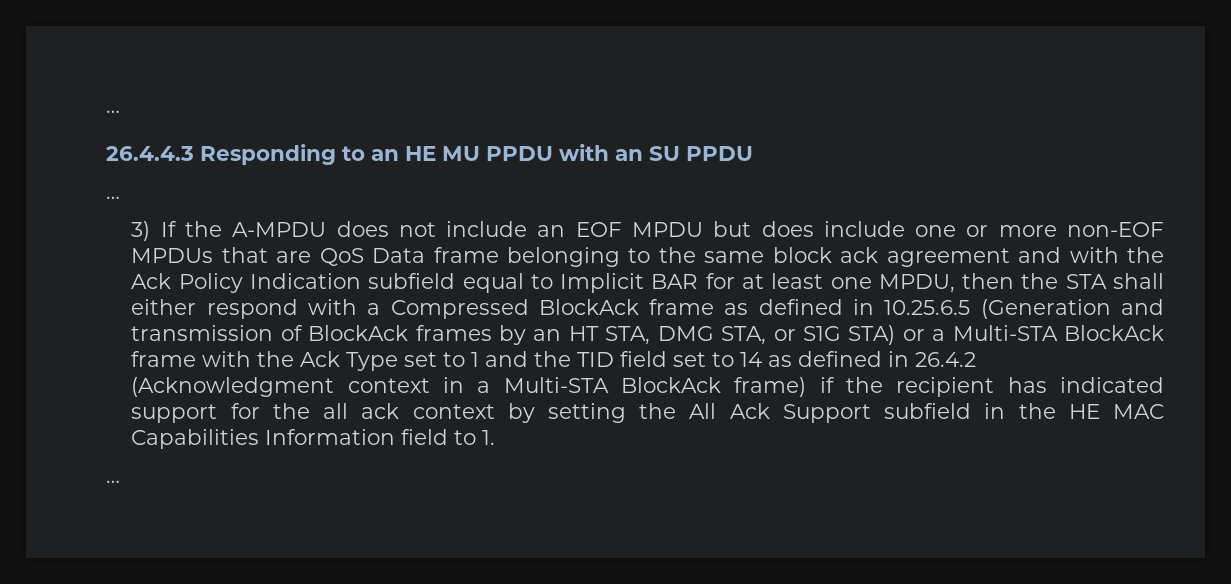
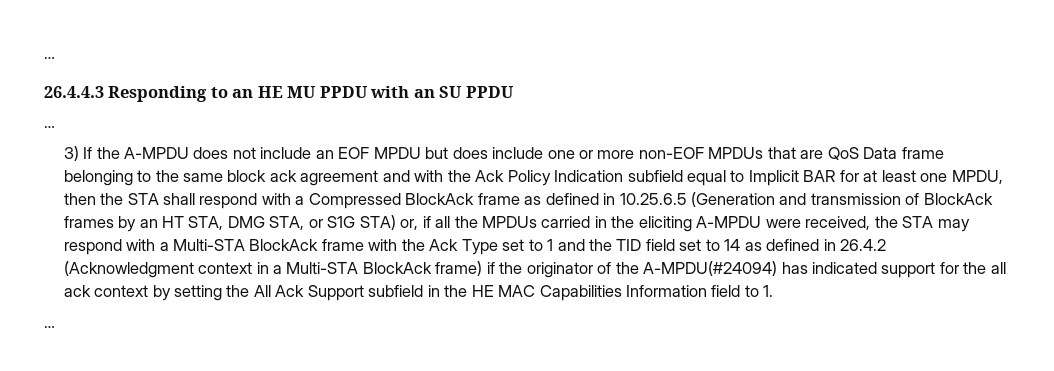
[131,299,197,315] either -> (195, 199) none
[902,329,925,341] or -> [400,216,970,232] [63,239,156,255] or, if all the MPDUs carried in the eliciting A-MPDU were received, the STA may respond with
[896,377,995,397] recipient -> [526,261,778,278] originator of the A-MPDU(#24094)

